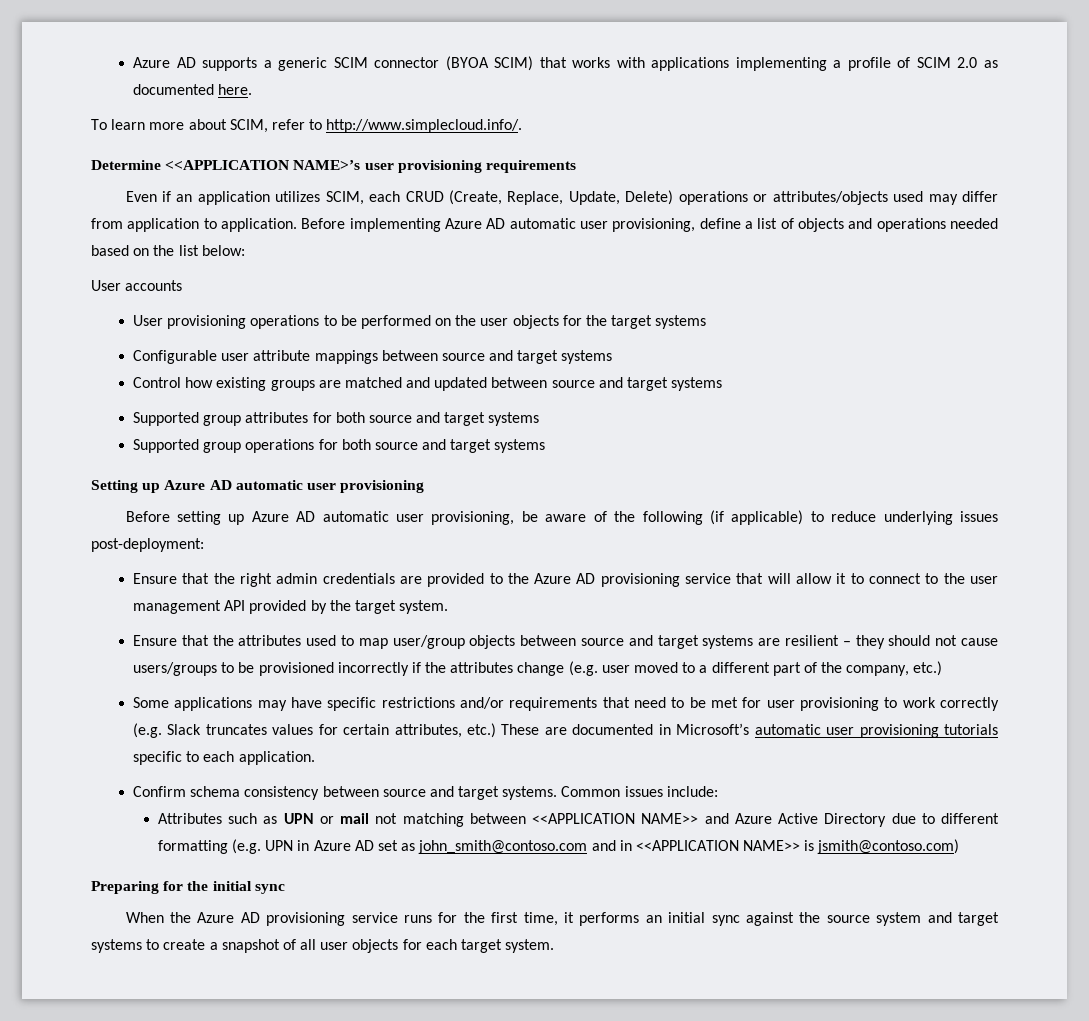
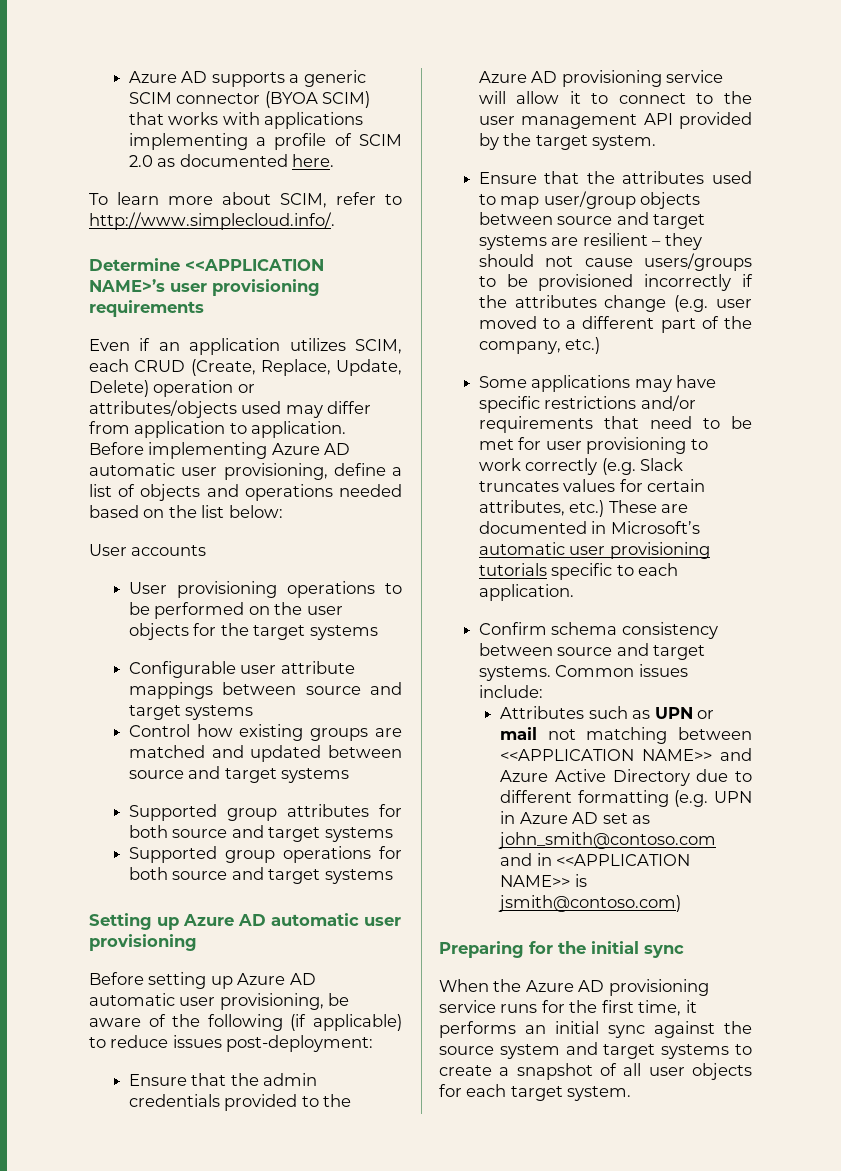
[678,191,748,205] operations -> [153,380,234,397] operation
[883,511,953,525] underlying -> (169, 1041) none
[239,573,272,587] right -> (259, 1079) none
[399,576,422,584] are -> (220, 1100) none
[736,573,764,584] that -> (724, 76) none

